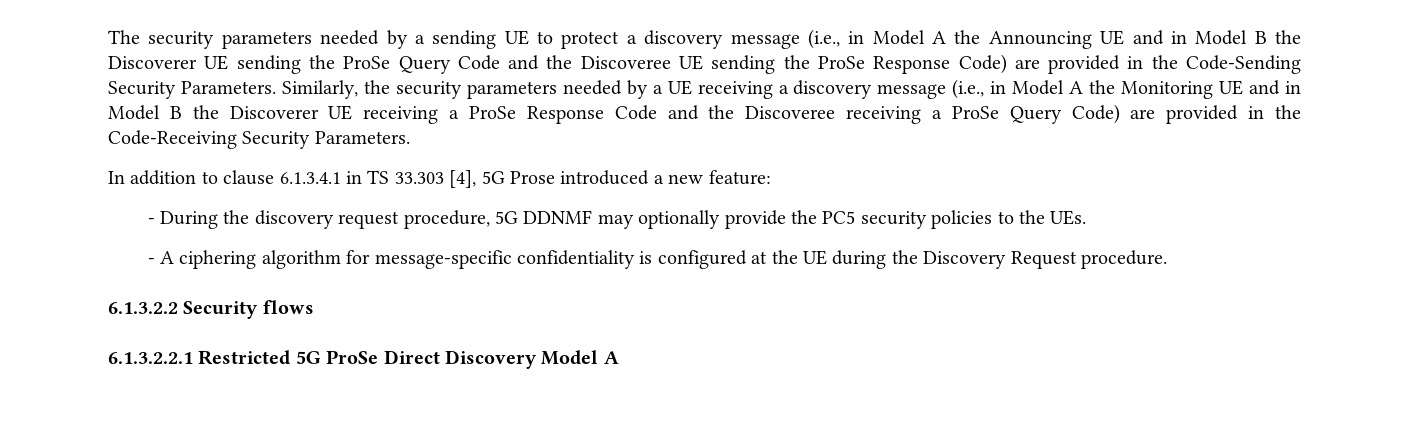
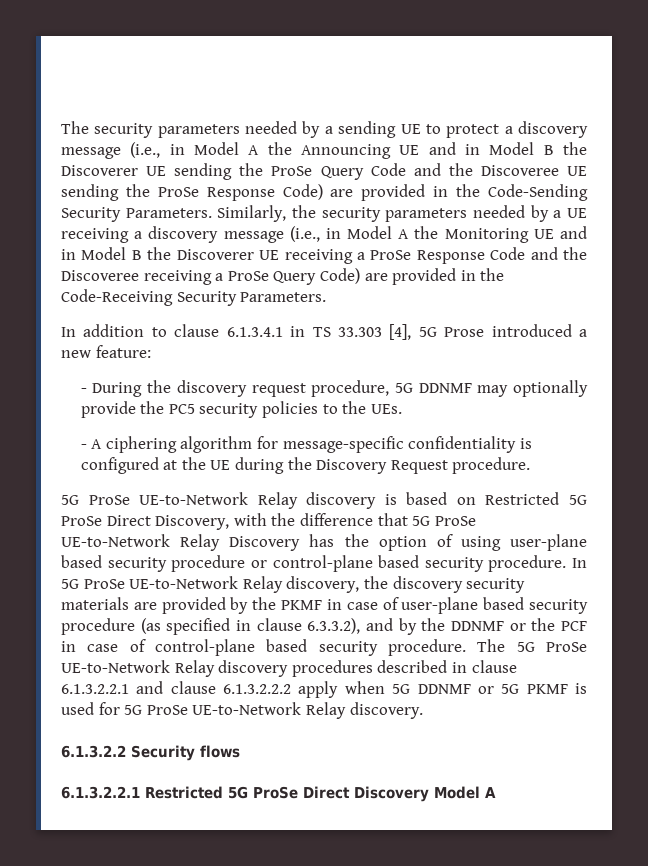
(1167, 259) none -> [61,492,587,509] [61,513,476,530] [61,534,587,551] [61,555,587,572] [61,576,526,593] [61,597,588,614] [61,618,587,635] [61,639,587,656] [61,660,517,677] [61,681,588,698] [61,702,423,719] // 5G ProSe UE-to-Network Relay discovery is based on Restricted 5G ProSe Direct Discovery, with the difference that 5G ProSe UE-to-Network Relay Discovery has the option of using user-plane based security procedure or control-plane based security procedure. In 5G ProSe UE-to-Network Relay discovery, the discovery security materials are provided by the PKMF in case of user-plane based security procedure (as specified in clause 6.3.3.2), and by the DDNMF or the PCF in case of control-plane based security procedure. The 5G ProSe UE-to-Network Relay discovery procedures described in clause 6.1.3.2.2.1 and clause 6.1.3.2.2.2 apply when 5G DDNMF or 5G PKMF is used for 5G ProSe UE-to-Network Relay discovery.

